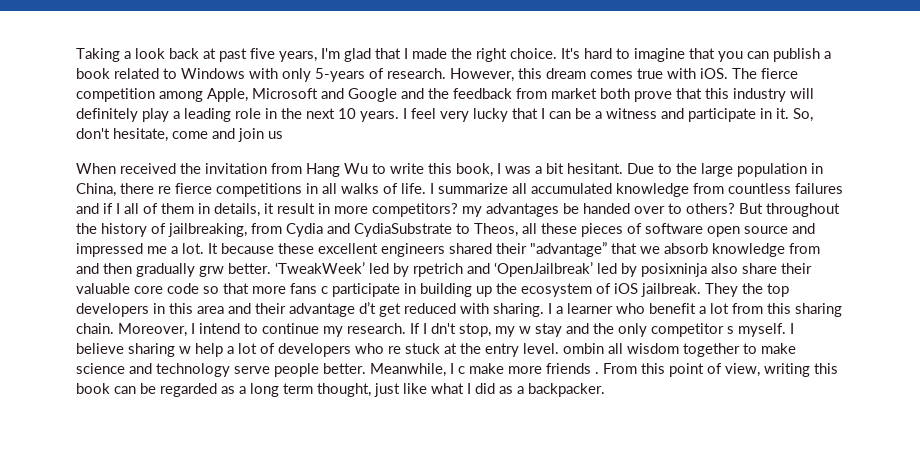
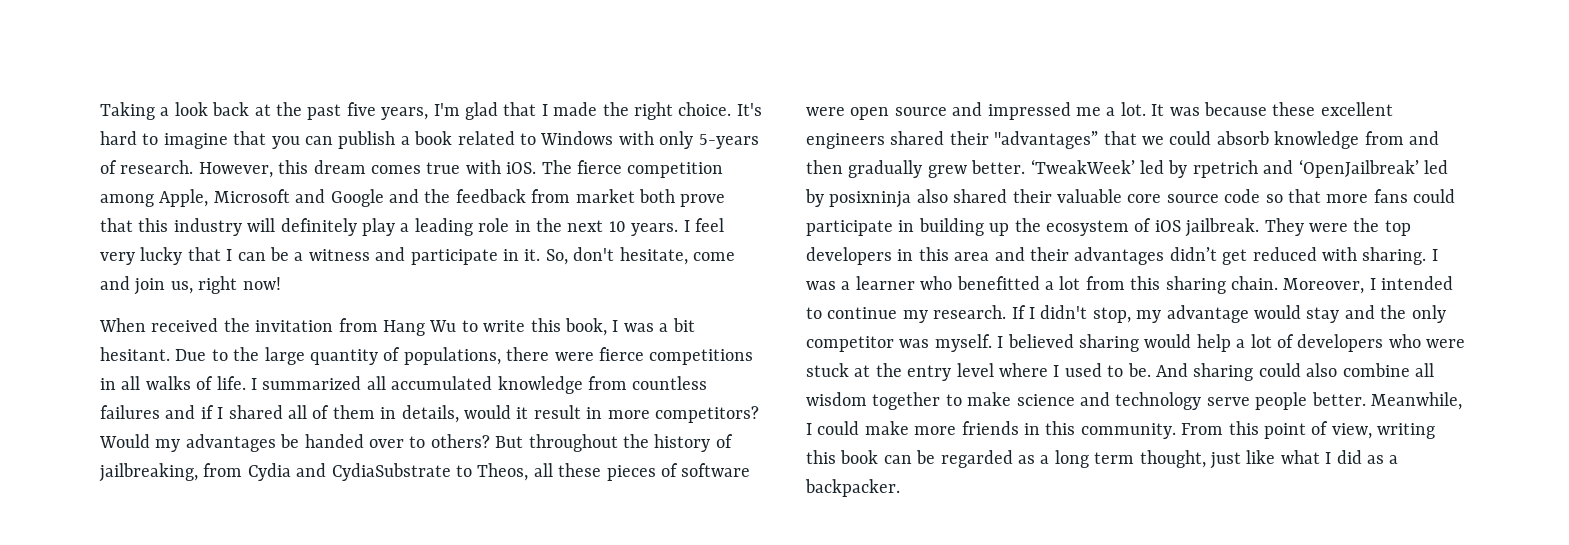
(216, 53) none -> [276,102,302,116] the
[268,131,283,139] us -> [170,276,281,294] us, right now!
[737,163,823,177] [76,183,171,197] population in China, there re -> [310,347,594,365] quantity of populations, there were
[438,183,508,194] summarize -> [262,376,362,390] summarized
(120, 208) none -> [228,405,283,419] shared
(260, 210) none -> [464,405,511,419] would
(458, 210) none -> [99,434,150,448] Would
(703, 228) none -> [806,107,845,116] were
(218, 248) none -> [1169,107,1200,116] was
[530,242,607,257] "advantage” -> [994,131,1099,149] "advantages”
(660, 250) none -> [1169,131,1212,145] could
[199,266,224,277] grw -> [927,165,967,178] grew
[742,263,777,274] share -> [953,189,1008,203] shared
(163, 290) none -> [1166,194,1219,203] source
[321,286,328,294] c -> [1413,189,1456,203] could
(738, 290) none -> [1309,223,1348,232] were
[289,302,376,317] advantage d’t -> [1074,247,1217,265] advantages didn’t
(552, 308) none -> [806,281,836,290] was
[649,303,696,314] benefit -> [956,276,1040,290] benefitted
[199,323,240,334] intend -> [1381,276,1454,290] intended
[431,323,456,334] dn't -> [1040,305,1088,319] didn't
[519,326,531,334] w -> [1166,305,1301,323] advantage would
[727,326,734,334] s -> [899,339,930,348] was
[76,343,191,357] believe sharing w -> [1007,334,1192,352] believed sharing would
[388,346,401,354] re -> [1426,339,1466,348] were
[523,343,604,354] level. ombin -> [956,363,1410,381] level where I used to be. And sharing could also combine
[458,366,465,374] c -> [817,421,860,435] could
[595,372,599,374] . -> [1024,421,1176,439] in this community.

